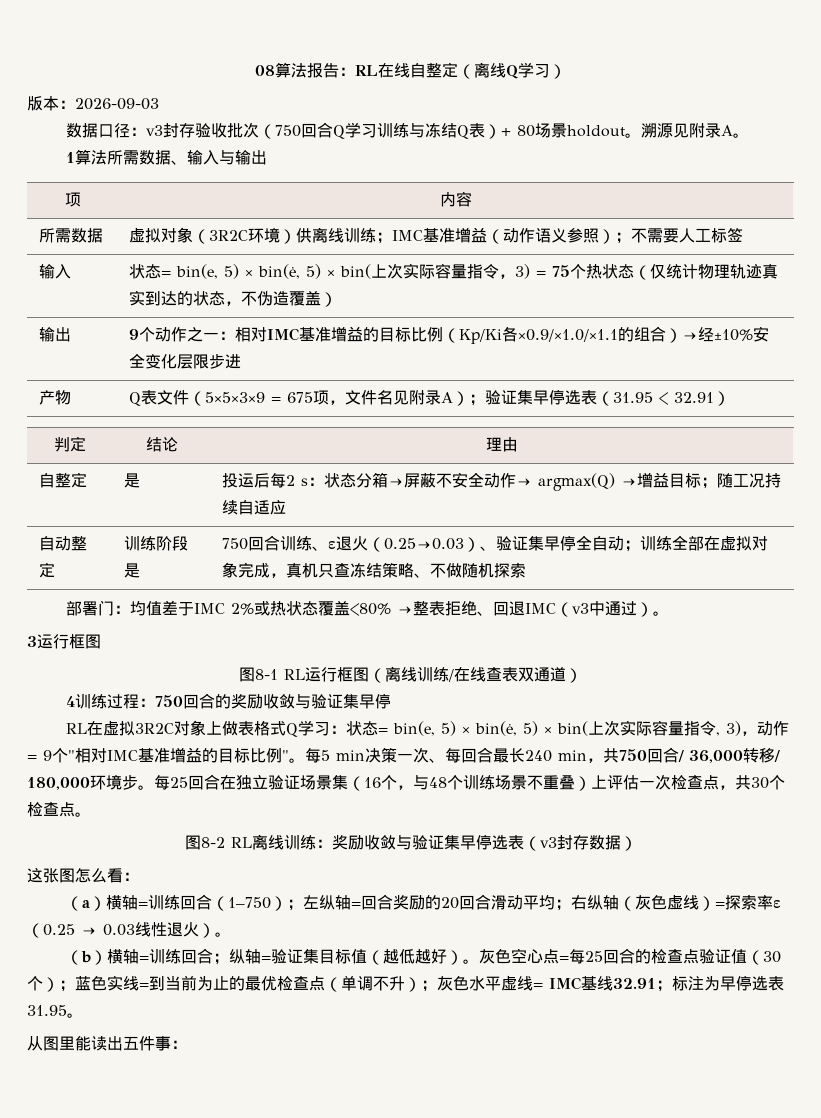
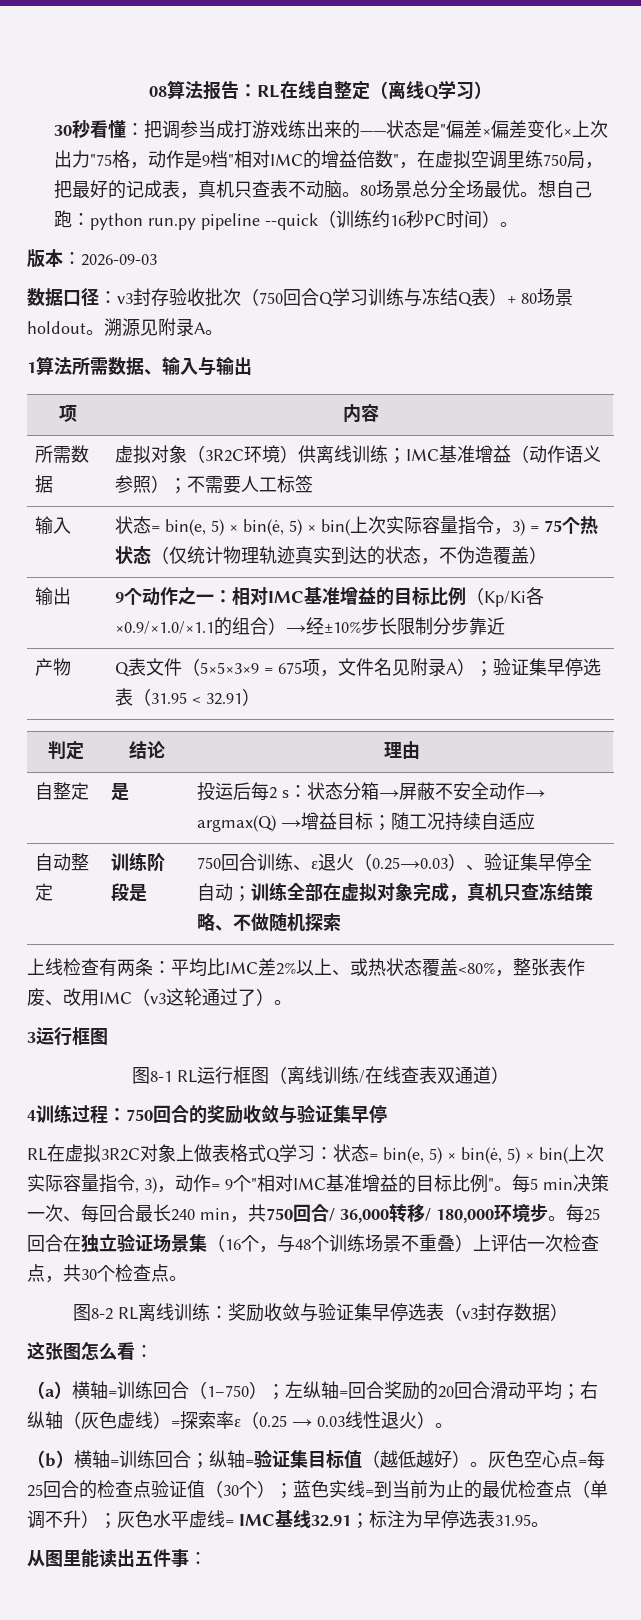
(566, 71) none -> [54,120,609,139] [54,150,604,169] [54,180,593,199] [54,210,519,230] // 30秒看懂：把调参当成打游戏练出来的——状态是"偏差×偏差变化×上次出力"75格，动作是9档"相对IMC的增益倍数"，在虚拟空调里练750局，把最好的记成表，真机只查表不动脑。80场景总分全场最优。想自己跑：python run.py pipeline --quick（训练约16秒PC时间）。
[753,326,770,342] [129,353,242,369] 安全变化层限步进 -> [361,617,506,635] 步长限制分步靠近
[66,600,638,617] 部署门：均值差于IMC 2%或热状态覆盖<80% →整表拒绝、回退IMC（v3中通过 -> [27,958,585,977] [27,988,256,1006] 上线检查有两条：平均比IMC差2%以上、或热状态覆盖<80%，整张表作废、改用IMC（v3这轮通过了

